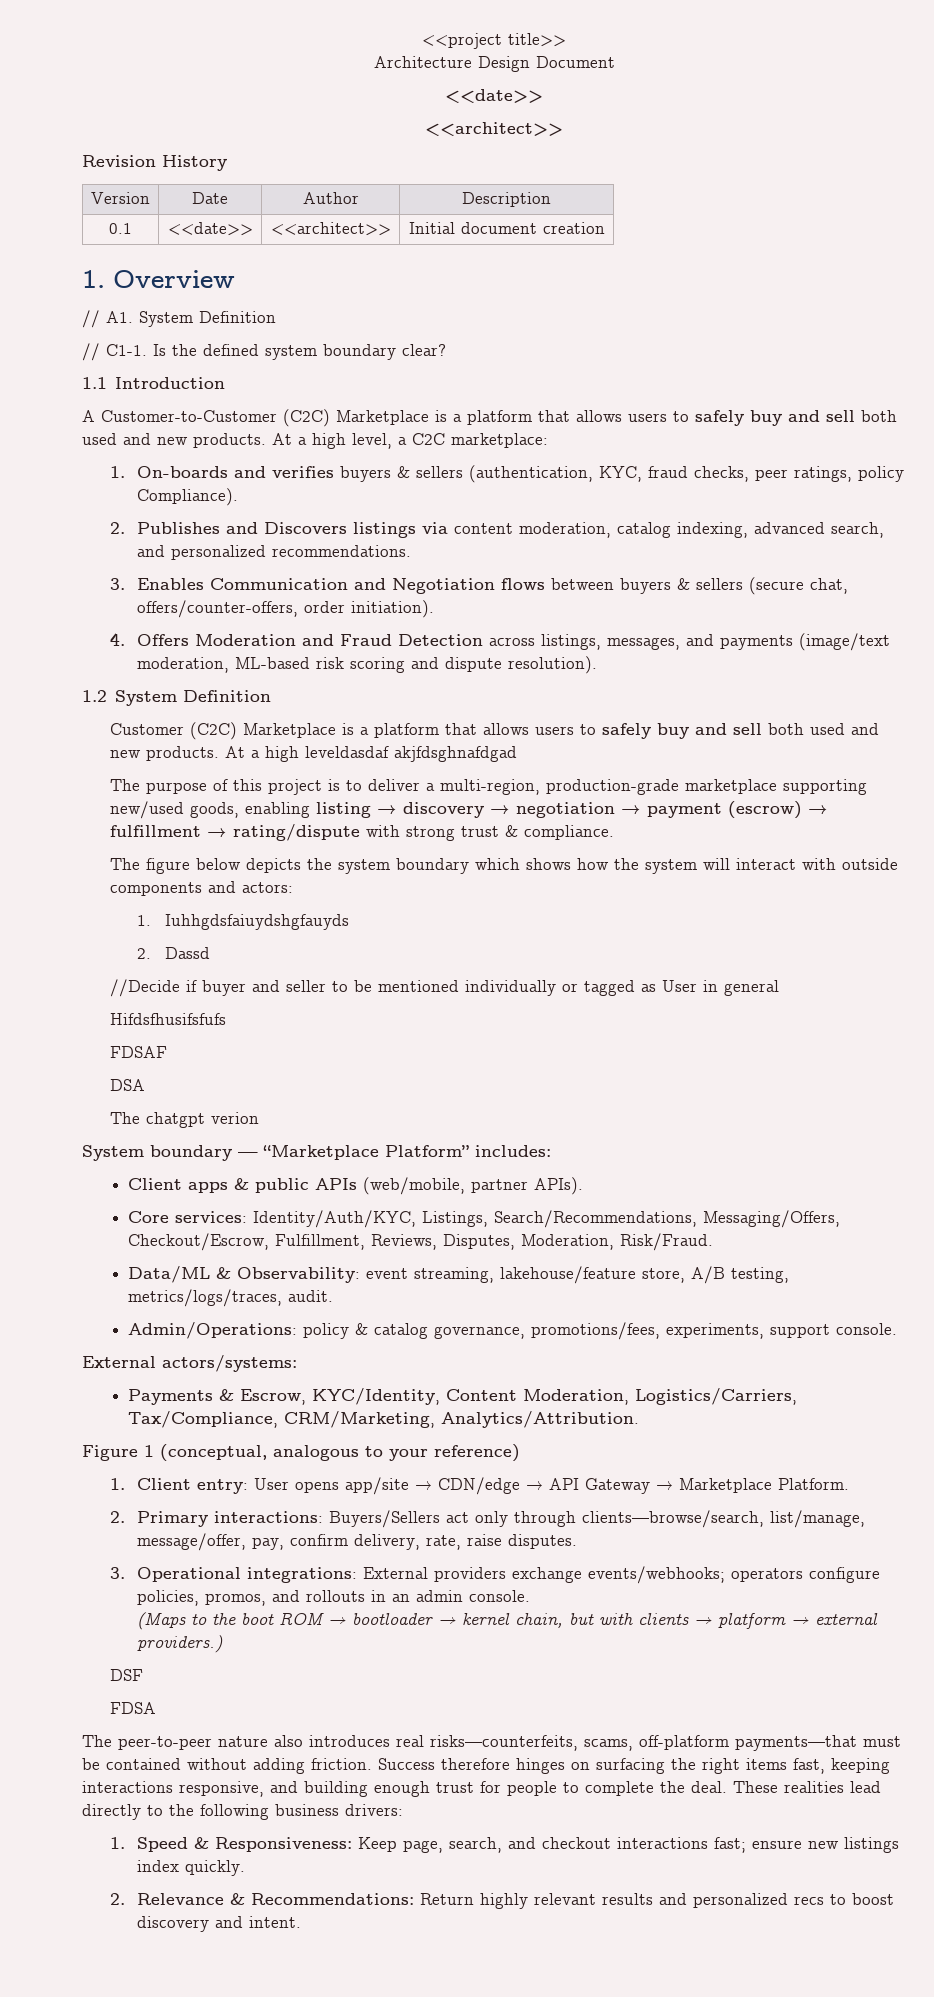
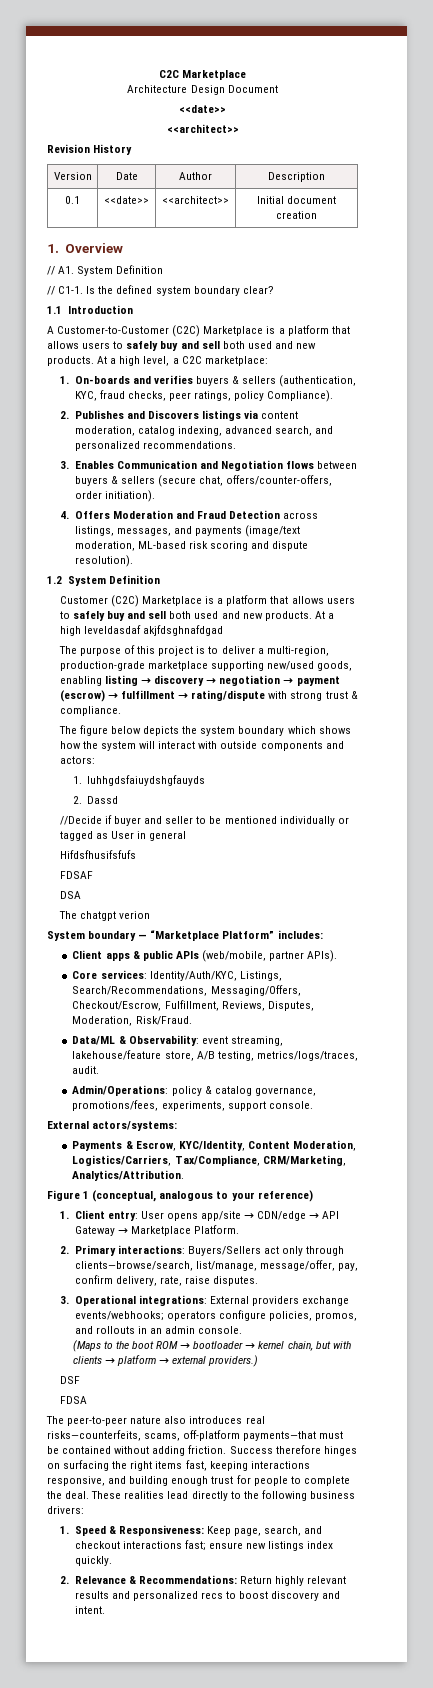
[422,33,566,49] <<project title>> -> [158,70,247,80] C2C Marketplace

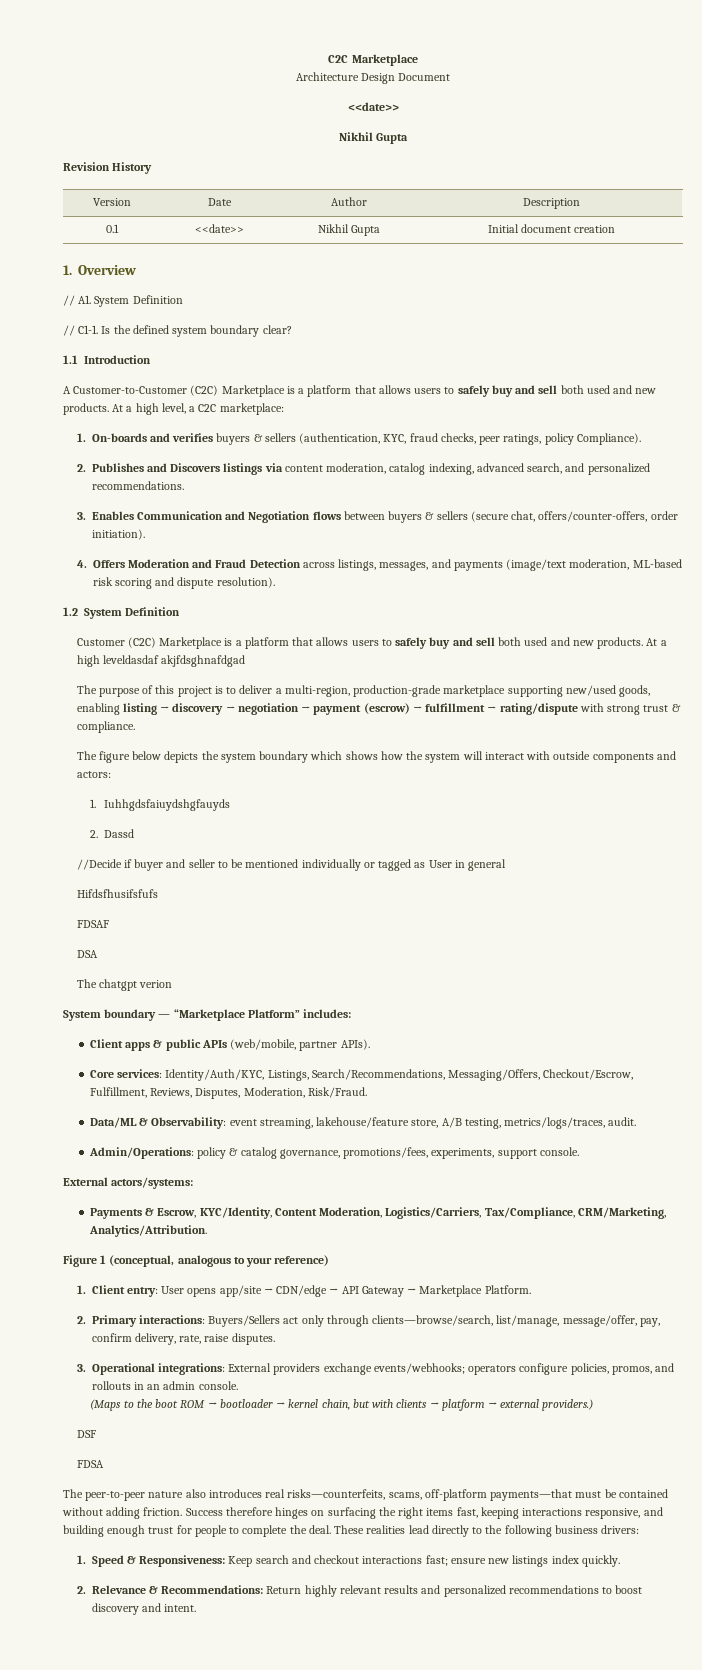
[166,124,239,133] <<architect>> -> [338,132,409,144] Nikhil Gupta
[162,196,229,204] <<architect>> -> [317,224,381,236] Nikhil Gupta
[233,1526,302,1536] page, search, -> [255,1555,289,1564] search
[200,1592,223,1599] recs -> [508,1585,599,1594] recommendations

